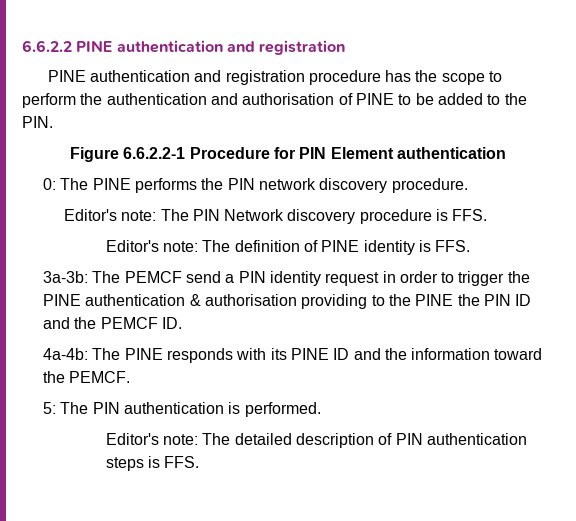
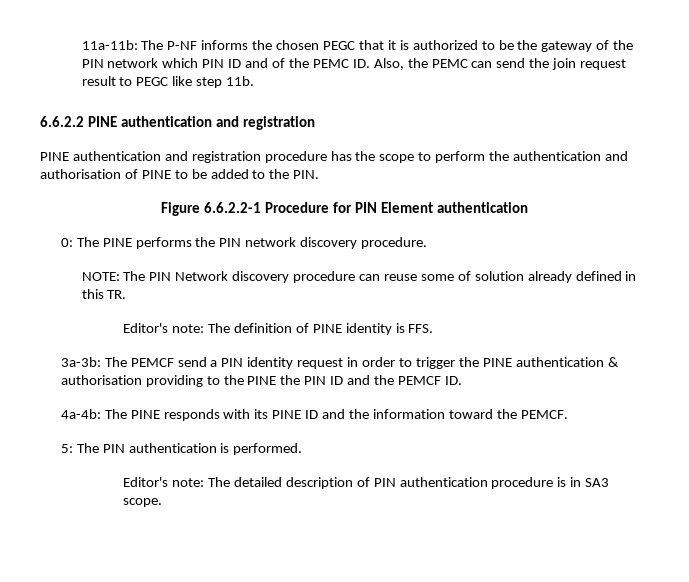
(22, 46) none -> [81,40,634,52] [81,58,627,70] [81,76,255,88] 11a-11b: The P-NF informs the chosen PEGC that it is authorized to be the gateway of the PIN network which PIN ID and of the PEMC ID. Also, the PEMC can send the join request result to PEGC like step 11b. //
[63,209,157,221] Editor's note: -> [81,272,120,281] NOTE:
[436,209,488,221] is FFS. -> [359,271,637,283] [81,289,127,299] can reuse some of solution already defined in this TR.
[105,456,200,471] steps is FFS. -> [491,477,610,489] [123,498,163,507] procedure is in SA3 scope.

